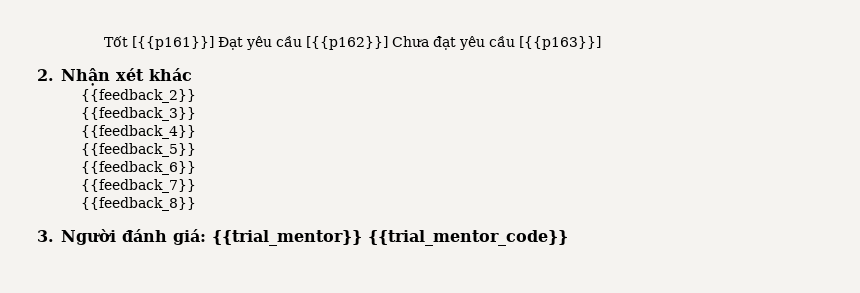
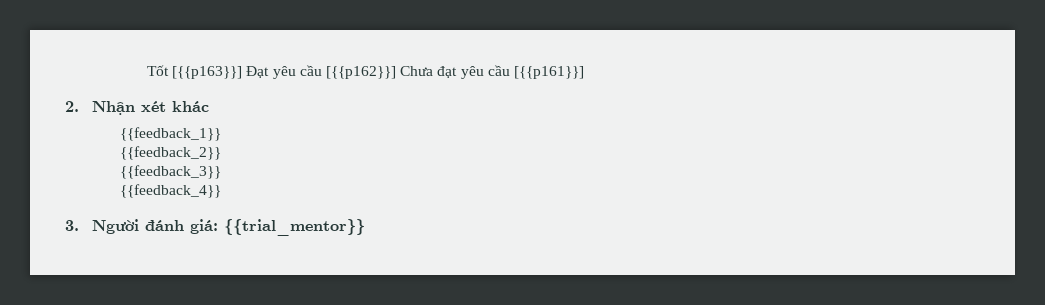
[131,36,214,50] [{{p161}}] -> [172,66,243,79] [{{p163}}]
[518,36,601,50] [{{p163}}] -> [513,66,584,79] [{{p161}}]
(192, 74) none -> [119,127,221,141] // {{feedback_1}}
[81,143,197,157] [81,161,197,175] [81,179,197,193] [81,197,197,211] // {{feedback_5}} // {{feedback_6}} // {{feedback_7}} // {{feedback_8}} -> (221, 191) none
[367,230,568,246] {{trial_mentor_code}} -> (366, 227) none

